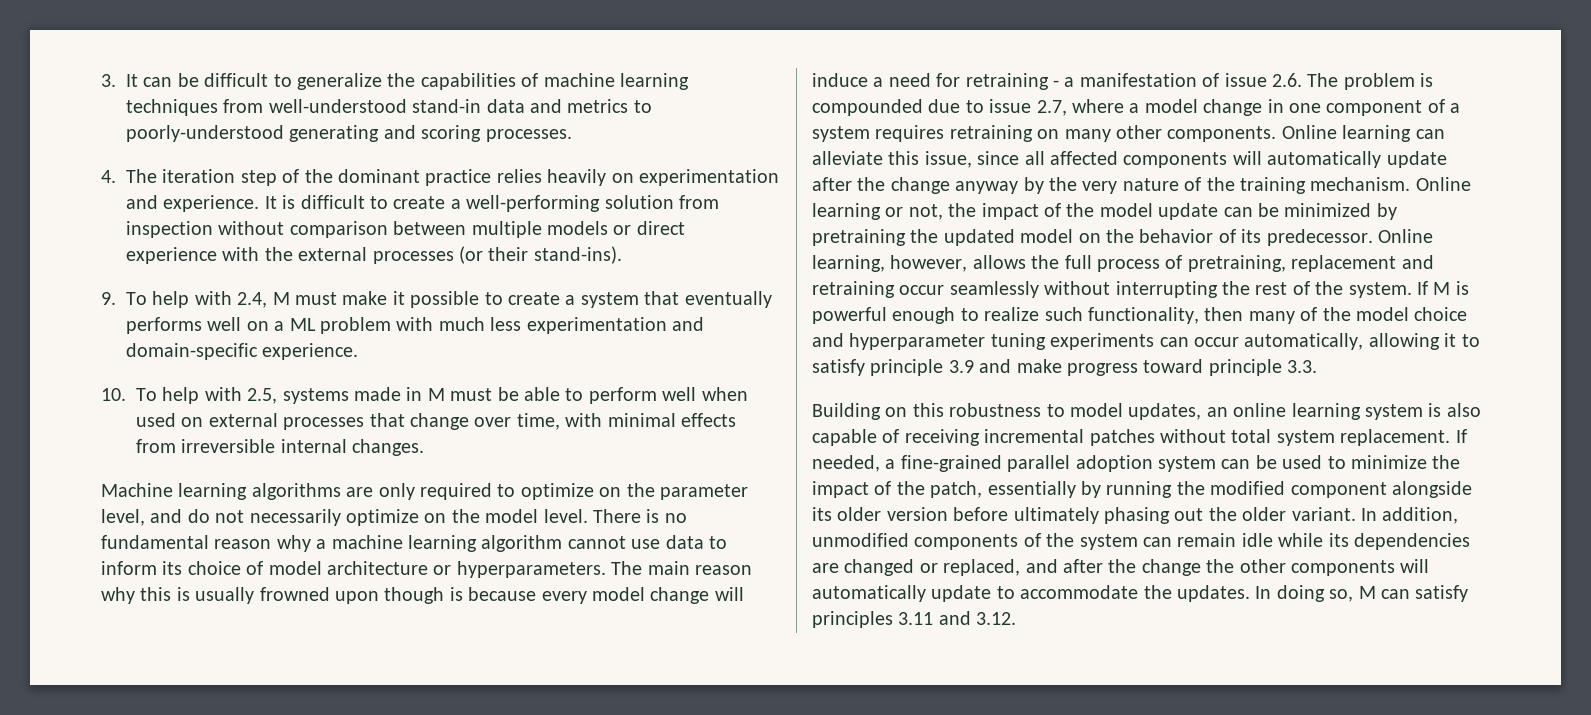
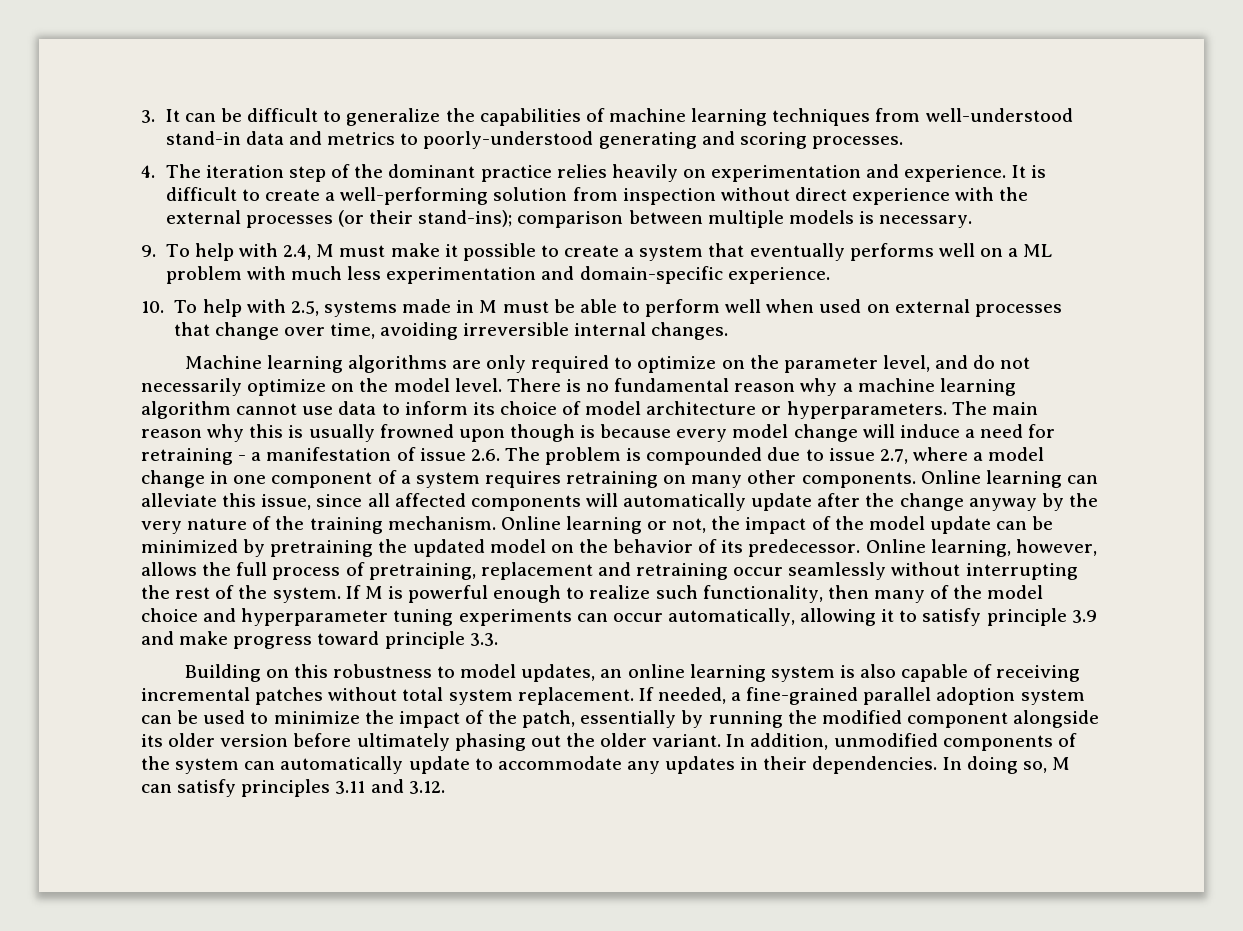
[289,221,632,238] comparison between multiple models or -> (790, 194) none
[533,246,622,264] stand-ins). -> [418,210,973,228] stand-ins); comparison between multiple models is necessary.
[565,413,736,427] [136,439,176,453] with minimal effects from -> [380,322,459,340] avoiding
[1177,533,1470,550] [812,559,1430,576] [812,585,1250,602] remain idle while its dependencies are changed or replaced, and after the change the other components will automatically update to accommodate the updates. -> [280,756,938,774] automatically update to accommodate any updates in their dependencies.

